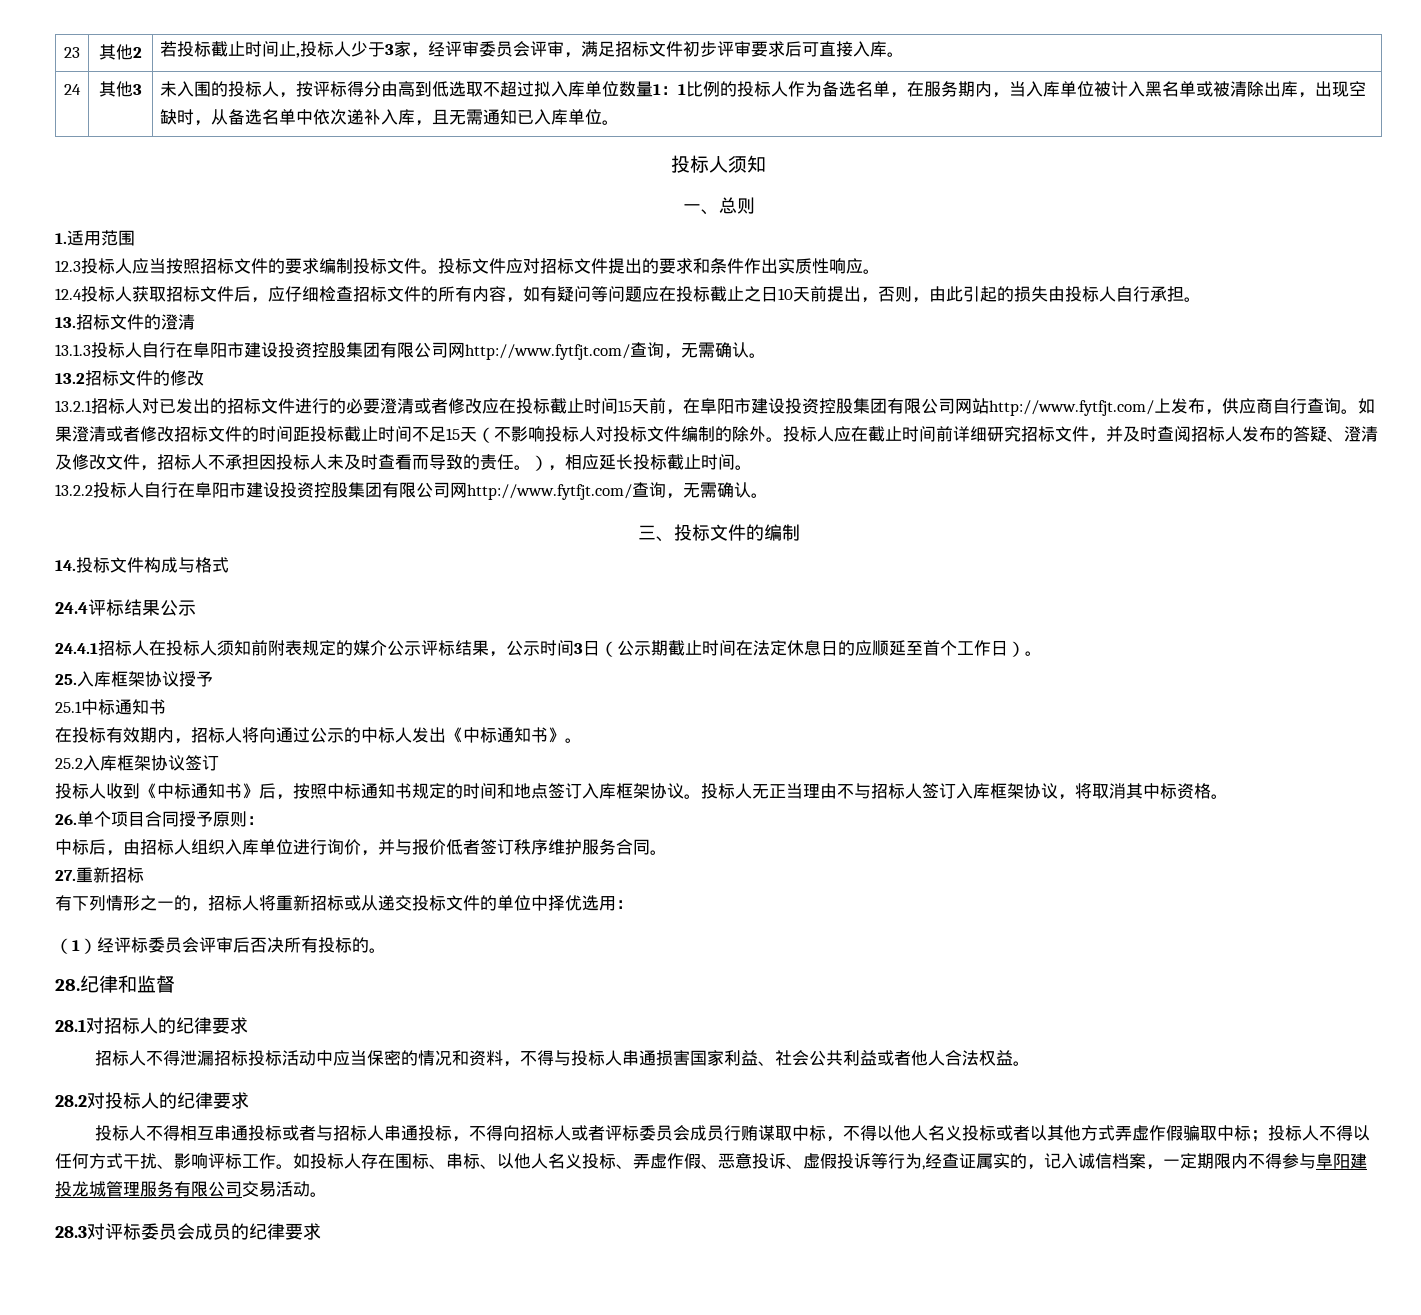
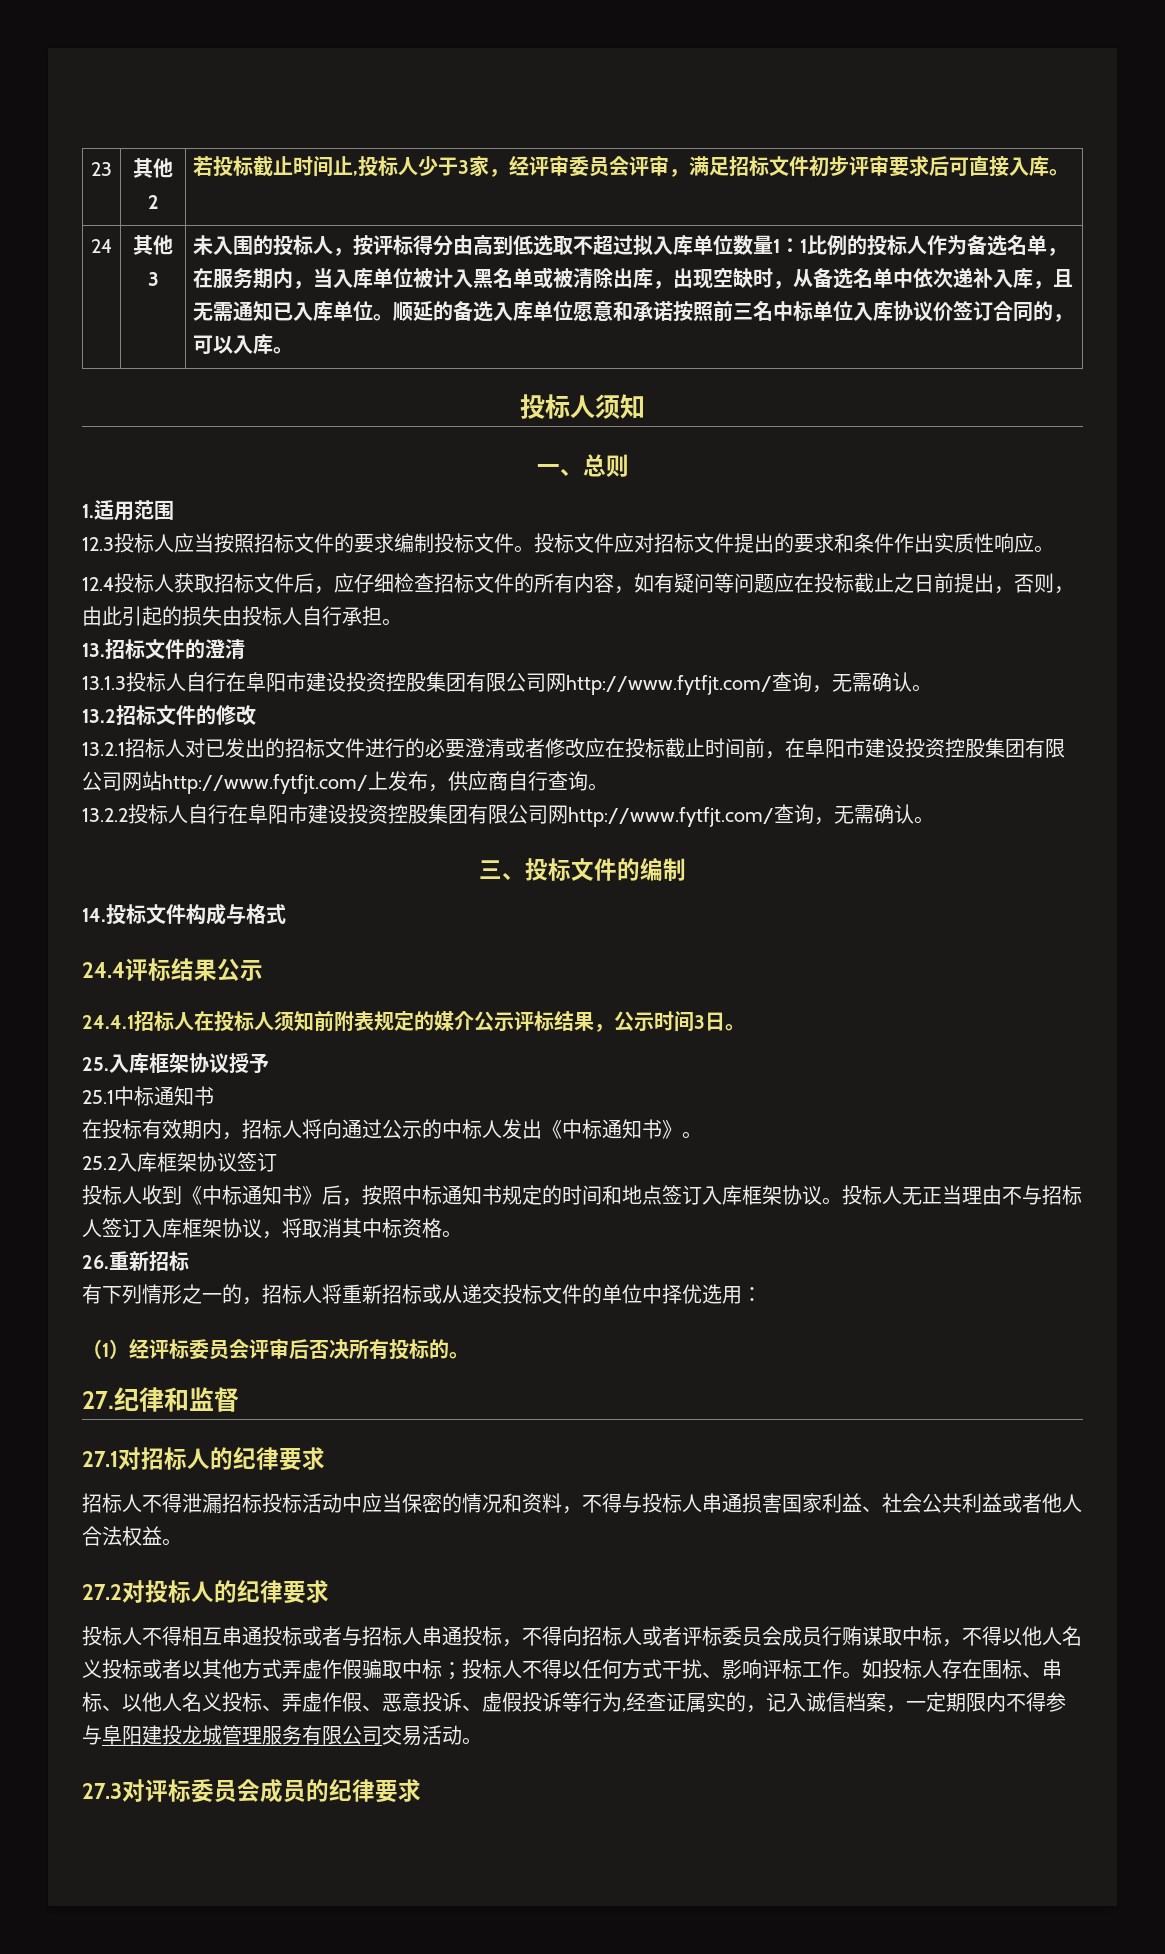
(620, 122) none -> [393,301,1074,322] [193,334,294,354] 顺延的备选入库单位愿意和承诺按照前三名中标单位入库协议价签订合同的，可以入库。
[778,287,810,302] 10天 -> (934, 584) none
[618,399,649,414] 15天 -> (745, 748) none
[1358,398,1375,414] [55,426,1378,443] [55,454,752,471] 如果澄清或者修改招标文件的时间距投标截止时间不足15天（不影响投标人对投标文件编制的除外。投标人应在截止时间前详细研究招标文件，并及时查阅招标人发布的答疑、澄清及修改文件，招标人不承担因投标人未及时查看而导致的责任。），相应延长投标截止时间。 -> (608, 787) none
[600,640,1025,657] （公示期截止时间在法定休息日的应顺延至首个工作日） -> (725, 1021) none
[77,811,264,827] [55,839,667,856] [55,870,76,881] 单个项目合同授予原则： // 中标后，由招标人组织入库单位进行询价，并与报价低者签订秩序维护服务合同。 // 27. -> (109, 1262) none
[55,979,80,991] 28. -> [82,1391,114,1409] 27.
[55,1019,86,1032] 28.1 -> [82,1451,118,1467] 27.1
[55,1095,87,1107] 28.2 -> [82,1584,122,1600] 27.2
[55,1226,87,1238] 28.3 -> [82,1783,122,1799] 27.3

